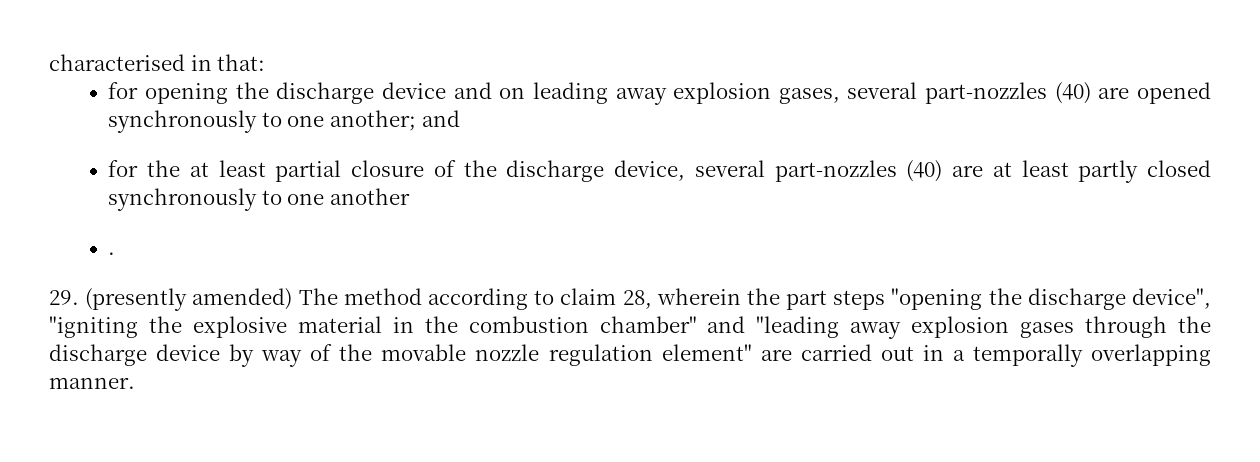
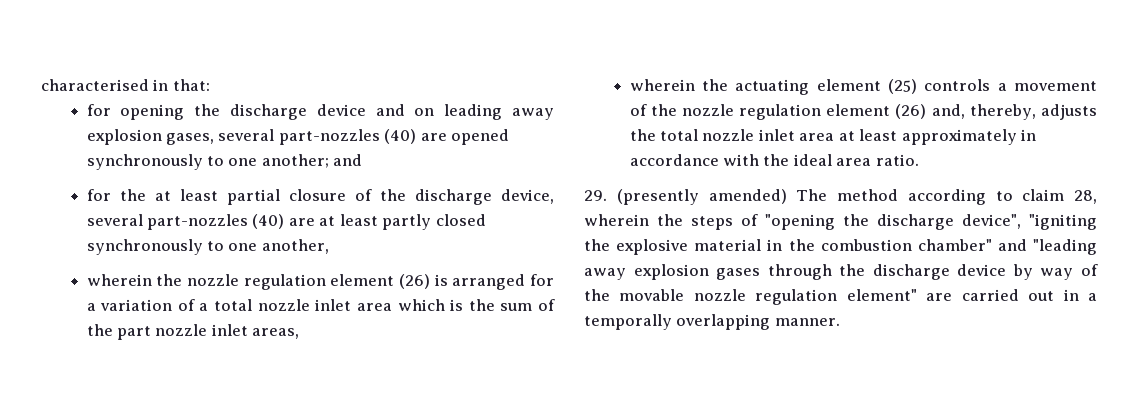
[329,188,410,205] [108,252,116,255] another // . -> [261,239,329,254] [86,274,554,290] [86,299,555,311] [86,324,300,340] [629,79,1097,95] [629,104,1097,120] [629,129,1037,145] [629,154,919,166] another, // wherein the nozzle regulation element (26) is arranged for a variation of a total nozzle inlet area which is the sum of the part nozzle inlet areas, // wherein the actuating element (25) controls a movement of the nozzle regulation element (26) and, thereby, adjusts the total nozzle inlet area at least approximately in accordance with the ideal area ratio.
[786,290,886,310] part steps -> [691,214,758,230] steps of

